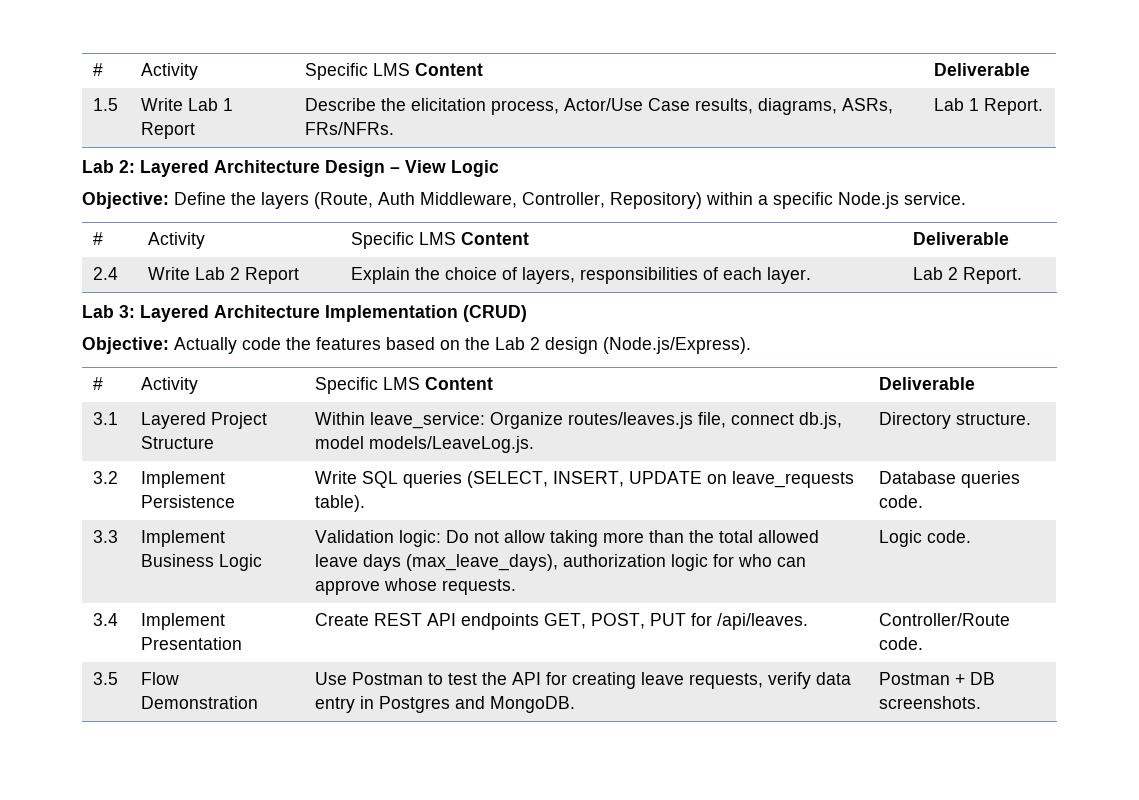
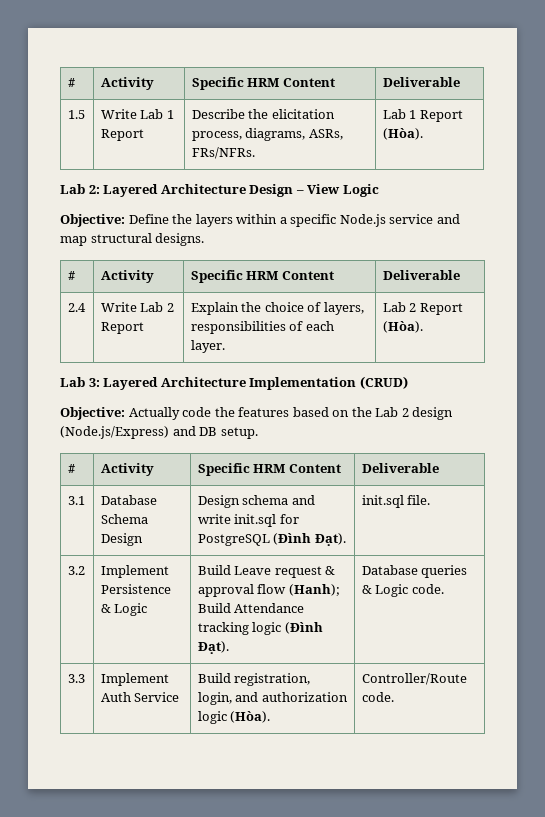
[93,63,104,76] [141,63,199,80] [305,63,411,80] # | Activity | Specific LMS -> [67,78,75,87] [100,77,154,90] [191,77,281,90] # | Activity | Specific HRM
[564,98,754,114] Actor/Use Case results, -> (242, 136) none
[984,98,1044,115] Report. -> [419,110,463,122] [382,128,423,140] Report (Hòa).
[314,192,966,209] [93,232,104,245] [148,232,206,249] [351,232,457,249] (Route, Auth Middleware, Controller, Repository) within a specific Node.js service. // # | Activity | Specific LMS -> [236,214,460,227] [60,233,205,246] [67,271,75,280] [100,270,154,283] [190,270,280,283] within a specific Node.js service and map structural designs. // # | Activity | Specific HRM
[963,267,1023,284] Report. -> [419,303,463,315] [382,321,423,333] Report (Hòa).
[603,337,751,354] [93,377,104,390] [141,377,199,394] [315,377,421,394] (Node.js/Express). // # | Activity | Specific LMS -> [60,426,258,439] [67,464,75,473] [100,463,154,476] [197,463,287,476] (Node.js/Express) and DB setup. // # | Activity | Specific HRM
[141,412,268,429] [141,436,215,449] [315,412,843,429] [315,436,535,453] [879,412,1032,429] [93,471,119,484] [141,471,226,488] [141,495,236,508] [315,471,855,488] [315,495,366,512] Layered Project Structure | Within leave_service: Organize routes/leaves.js file, connect db.js, model models/LeaveLog.js. | Directory structure. // 3.2 | Implement Persistence | Write SQL queries (SELECT, INSERT, UPDATE on leave_requests table). -> [100,495,157,505] [100,514,148,524] [100,533,143,546] [197,495,315,508] [197,514,299,527] [197,533,346,546] [361,495,431,508] [67,566,85,575] [100,565,169,578] [100,584,171,594] [100,603,148,616] [197,565,336,578] [197,584,340,597] [197,603,305,613] [197,622,323,635] [197,641,229,654] Database Schema Design | Design schema and write init.sql for PostgreSQL (Đình Đạt). | init.sql file. // 3.2 | Implement Persistence & Logic | Build Leave request & approval flow (Hanh); Build Attendance tracking logic (Đình Đạt).
(1021, 479) none -> [361,584,409,597] & Logic
[141,554,263,571] [315,530,820,547] [315,554,807,571] [315,578,517,595] [879,530,972,547] [93,613,119,626] [141,613,226,630] [141,637,243,650] [315,613,809,630] [879,613,1011,626] [879,637,924,650] [93,672,119,685] [141,672,180,685] [141,696,259,709] [315,672,852,689] [315,696,576,713] [879,672,996,685] [879,696,982,709] Business Logic | Validation logic: Do not allow taking more than the total allowed leave days (max_leave_days), authorization logic for who can approve whose requests. | Logic code. // 3.4 | Implement Presentation | Create REST API endpoints GET, POST, PUT for /api/leaves. | Controller/Route code. // 3.5 | Flow Demonstration | Use Postman to test the API for creating leave requests, verify data entry in Postgres and MongoDB. | Postman + DB screenshots. -> [100,692,180,702] [197,673,311,686] [197,692,348,705] [197,711,271,724] [361,673,467,685] [361,692,394,702] Auth Service | Build registration, login, and authorization logic (Hòa). | Controller/Route code.

